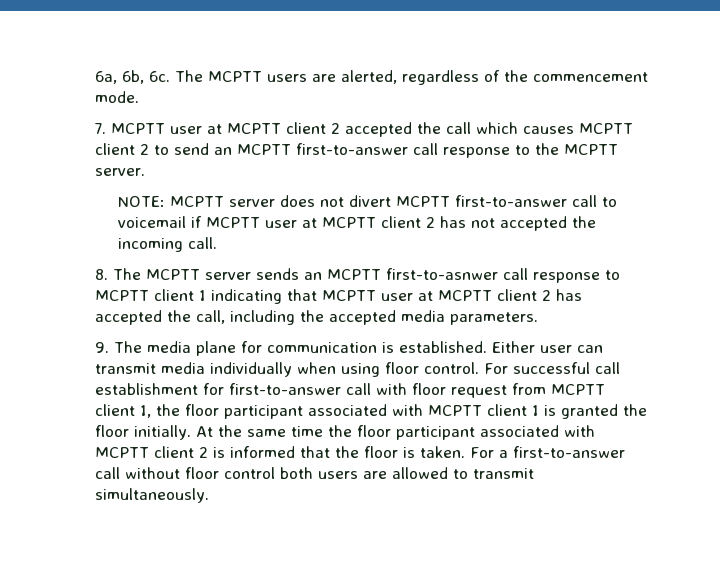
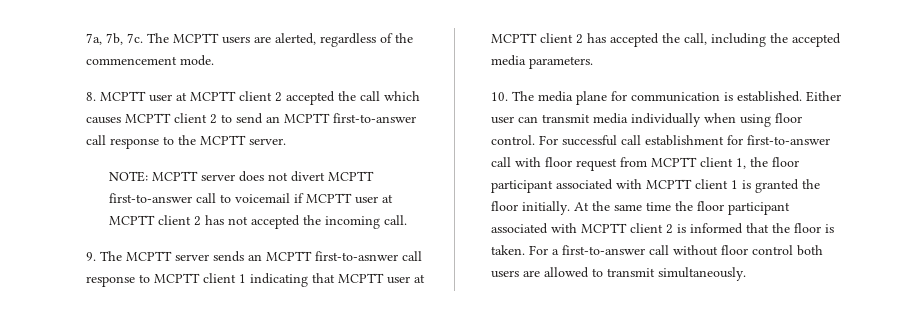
[94,70,170,84] 6a, 6b, 6c. -> [85,33,143,45] 7a, 7b, 7c.
[94,123,106,134] 7. -> [85,92,96,101] 8.
[94,269,108,280] 8. -> [85,252,96,261] 9.
[94,342,109,353] 9. -> [490,92,508,101] 10.

